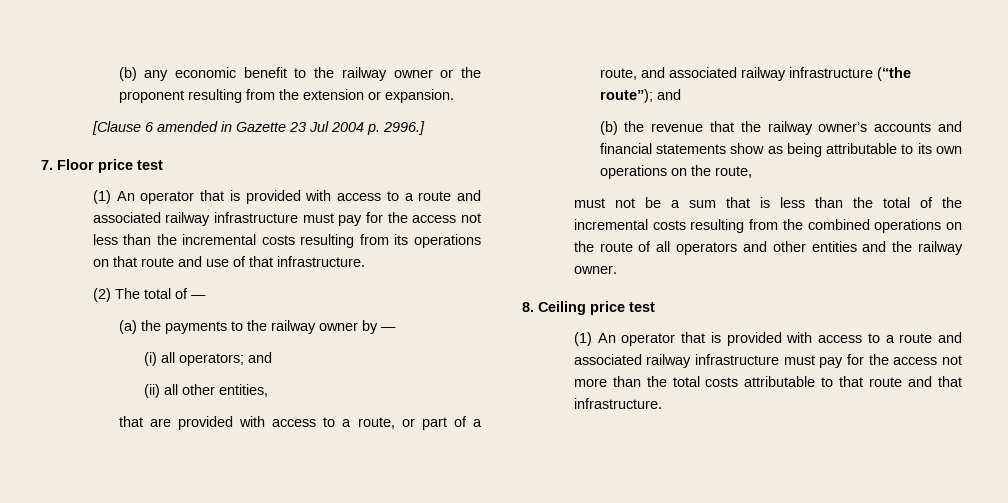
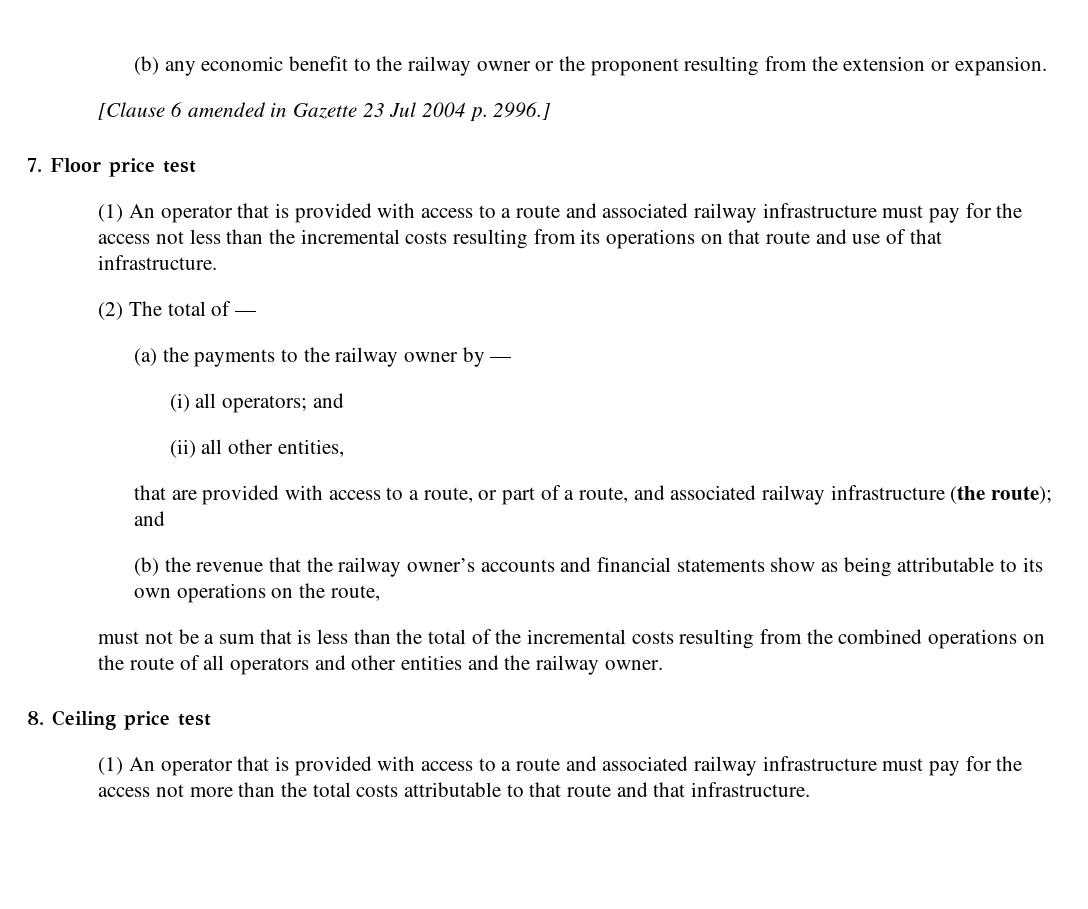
[876,67,911,81] [599,89,653,103] (“the route”); -> [950,486,1052,504] (the route);

